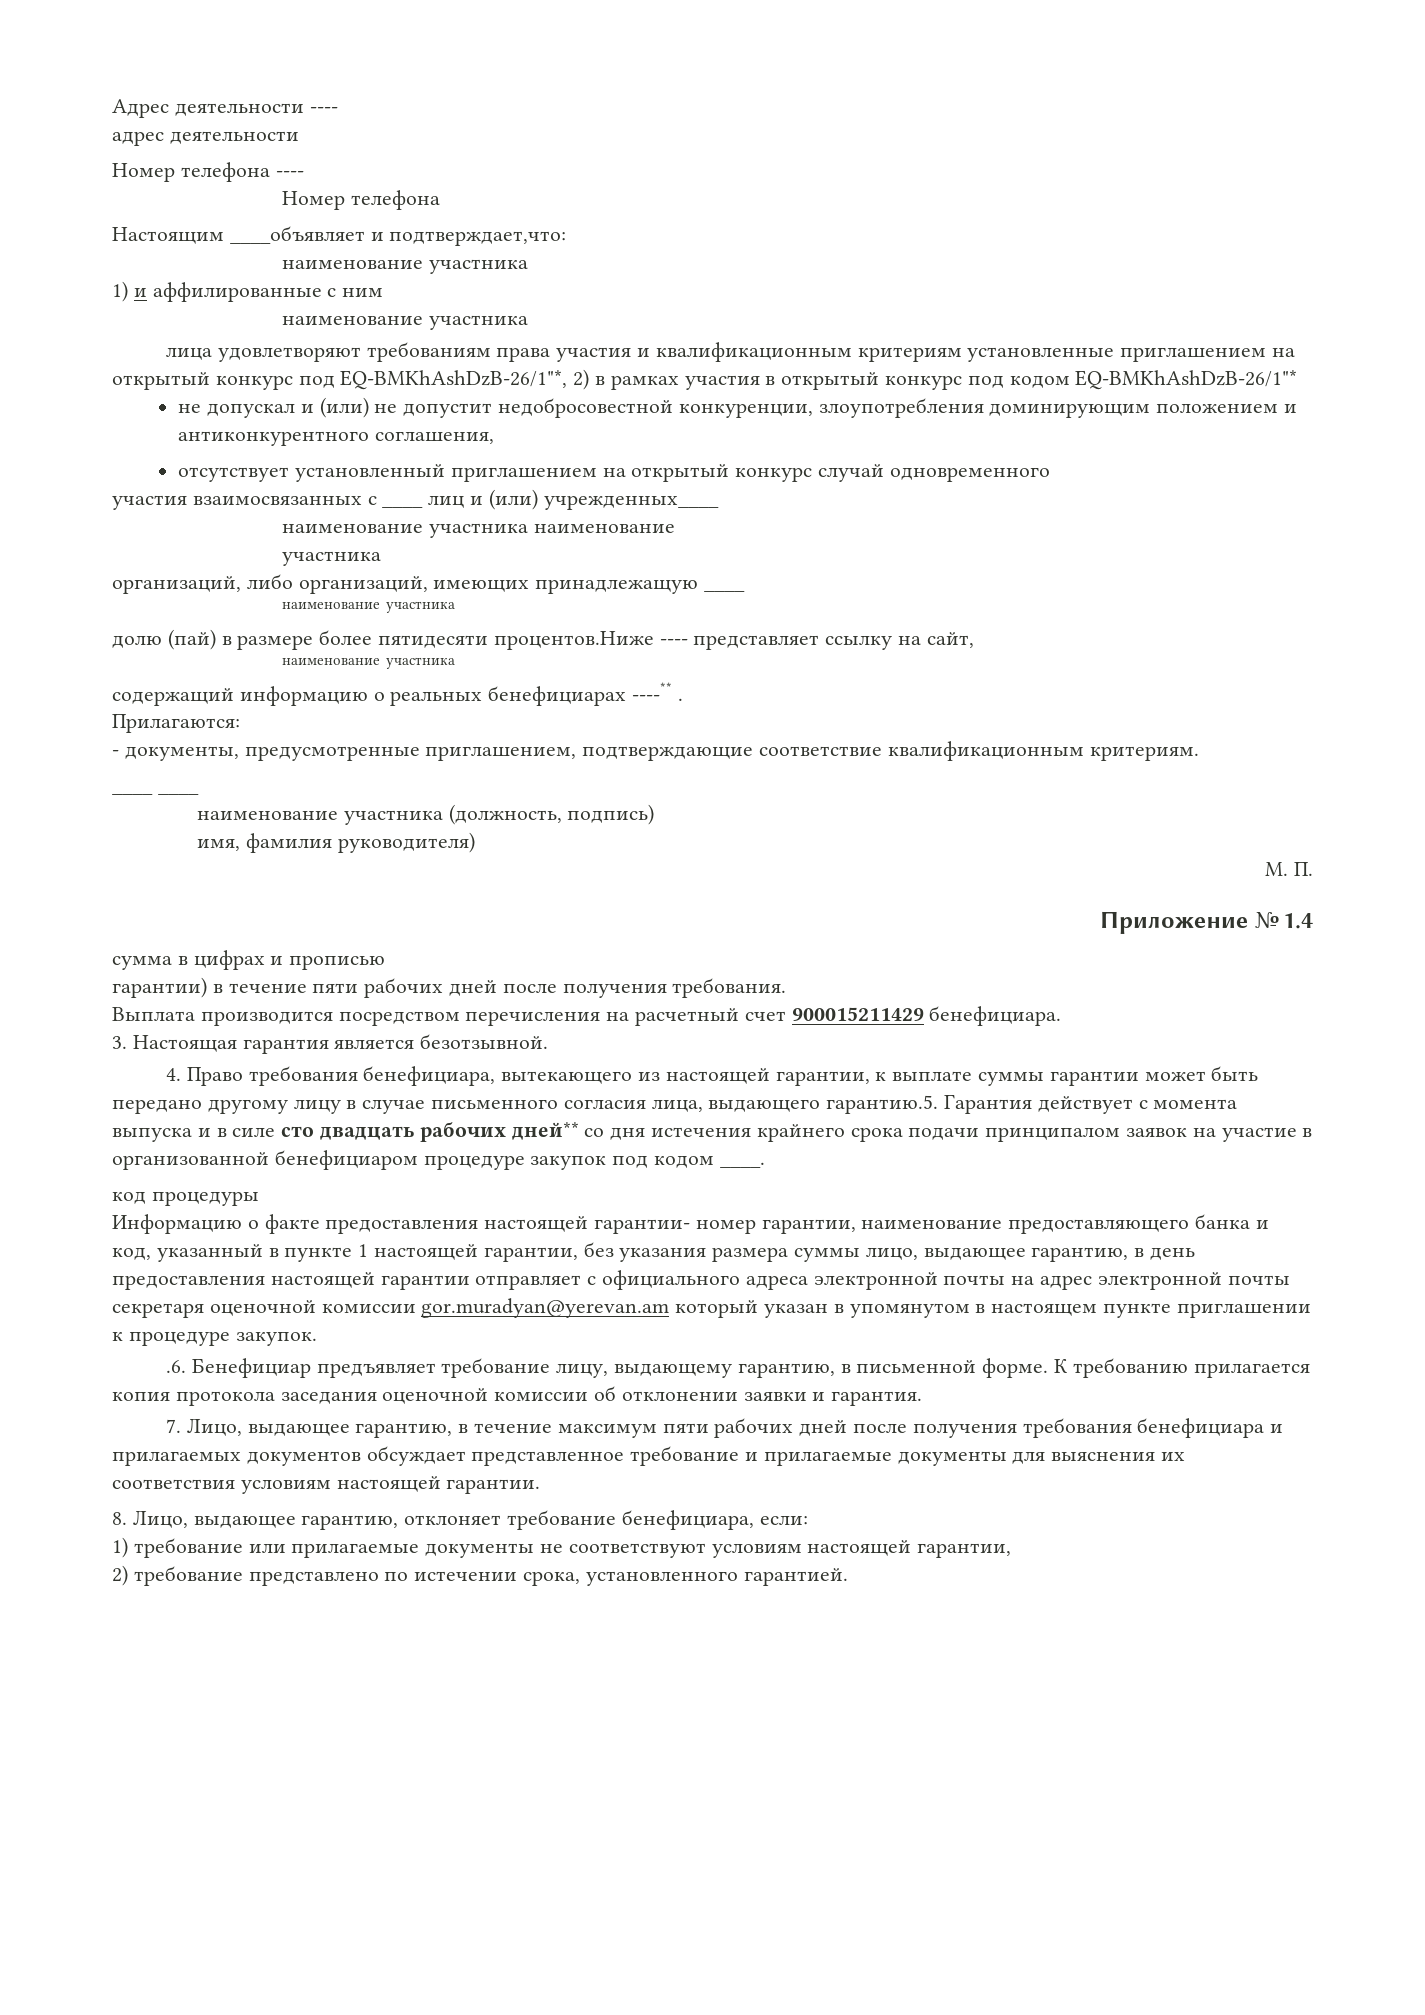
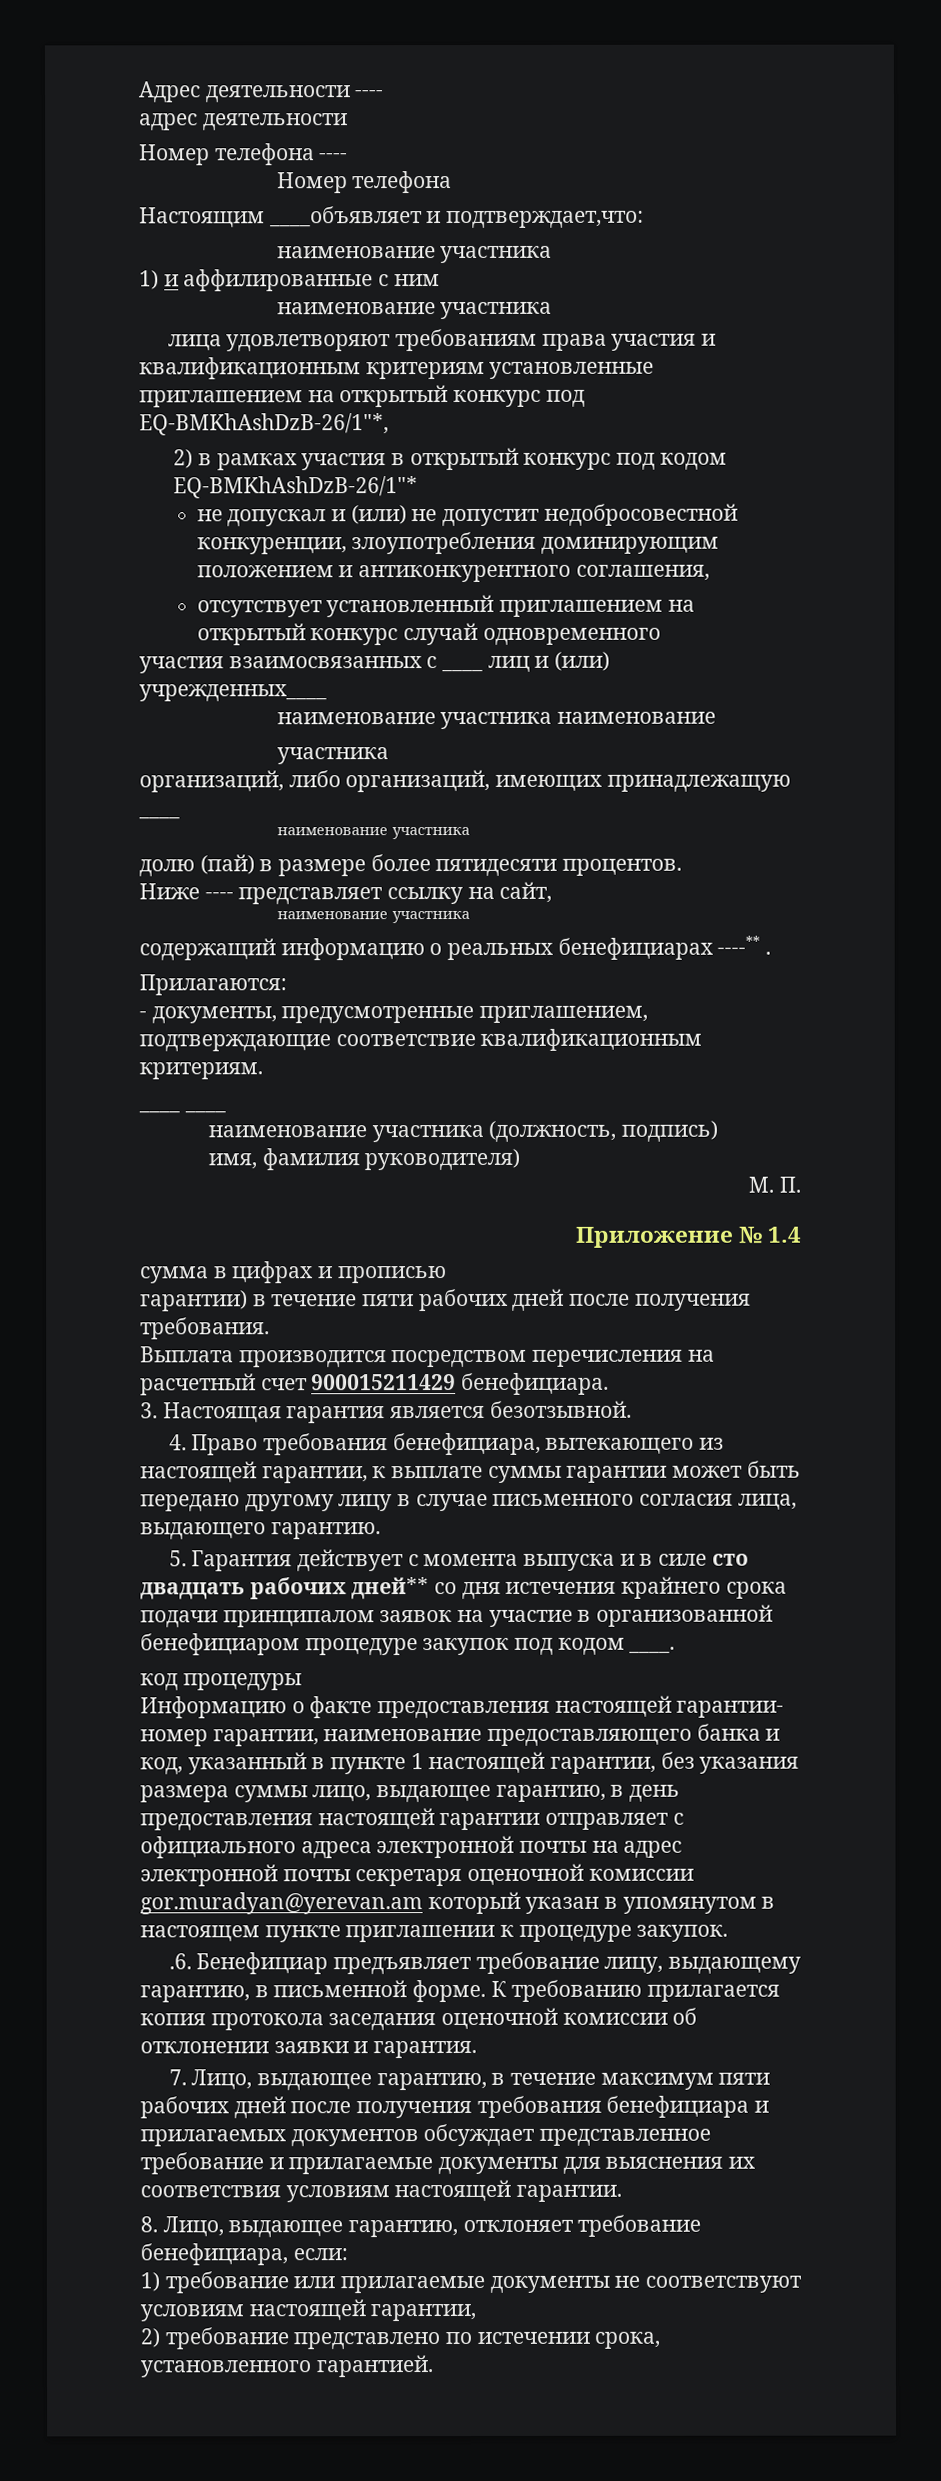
(568, 380) none -> (389, 424) //
[493,631,654,650] процентов.Ниже -> [562,858,683,876] [139,883,200,900] процентов. // Ниже
[826,1095,939,1114] гарантию.5. -> [270,1522,381,1540] [168,1550,187,1567] гарантию. // 5.

